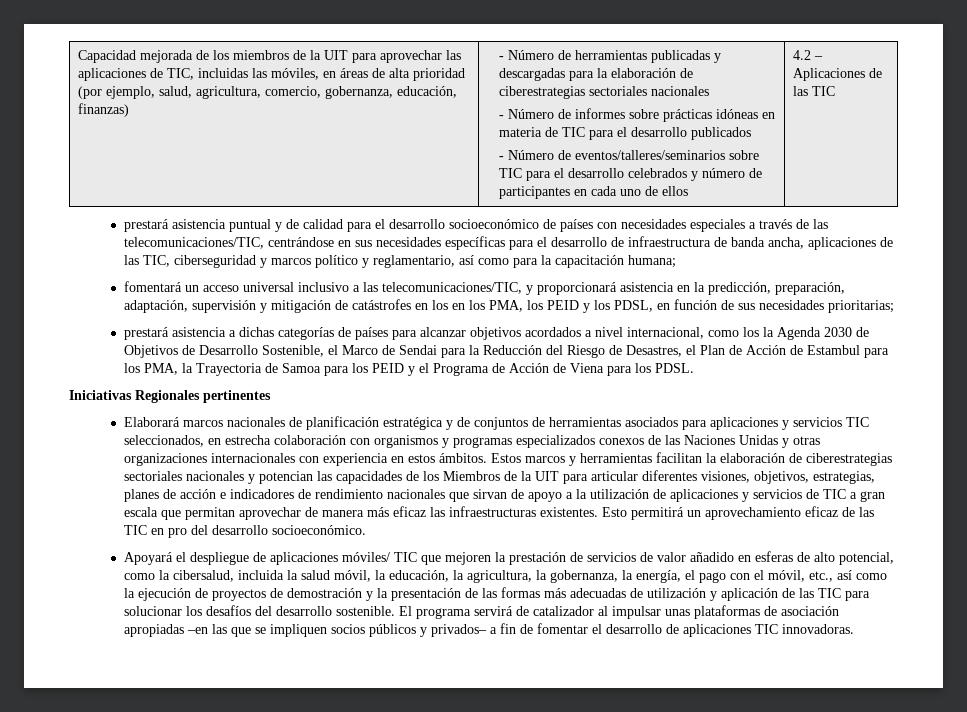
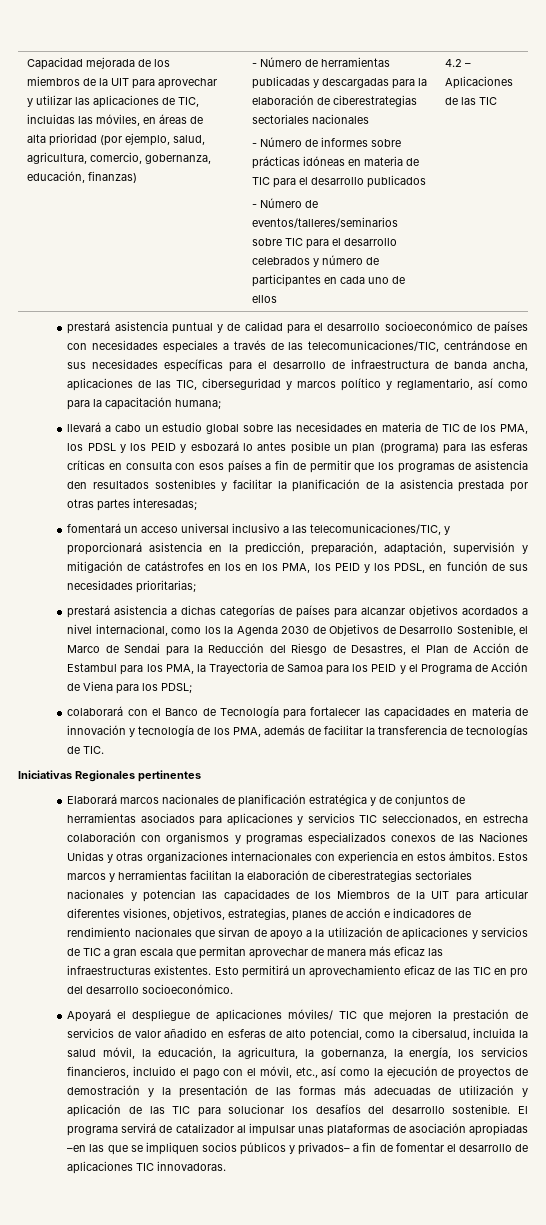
(443, 56) none -> [26,95,72,107] y utilizar
(676, 261) none -> [67,422,528,434] [67,441,528,454] [67,460,529,473] [67,479,528,492] [67,498,198,511] // llevará a cabo un estudio global sobre las necesidades en materia de TIC de los PMA, los PDSL y los PEID y esbozará lo antes posible un plan (programa) para las esferas críticas en consulta con esos países a fin de permitir que los programas de asistencia den resultados sostenibles y facilitar la planificación de la asistencia prestada por otras partes interesadas;
[654,363,694,373] PDSL. -> [161,683,193,693] [67,706,528,719] [67,725,528,737] [67,746,105,754] PDSL; // colaborará con el Banco de Tecnología para fortalecer las capacidades en materia de innovación y tecnología de los PMA, además de facilitar la transferencia de tecnologías de TIC.
(681, 576) none -> [458,1047,529,1057] [67,1066,177,1078] los servicios financieros, incluido

